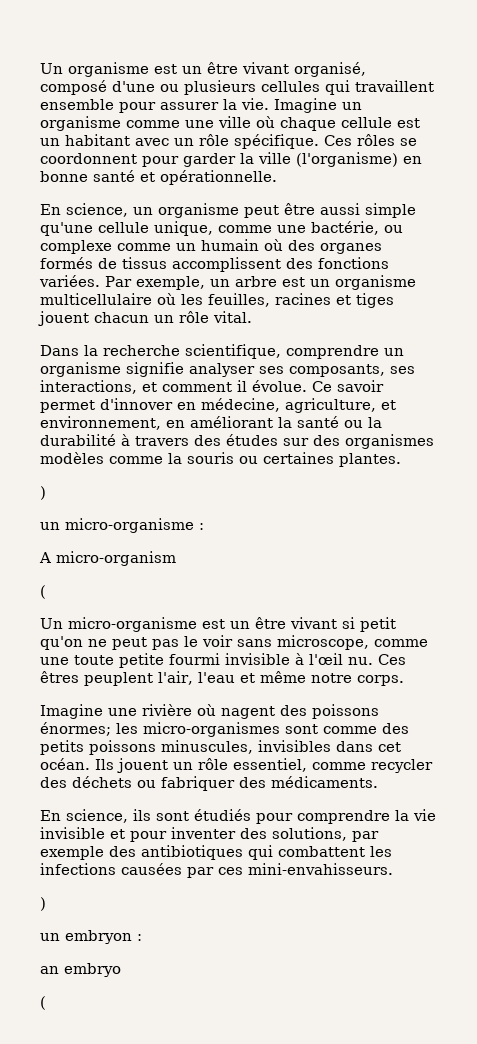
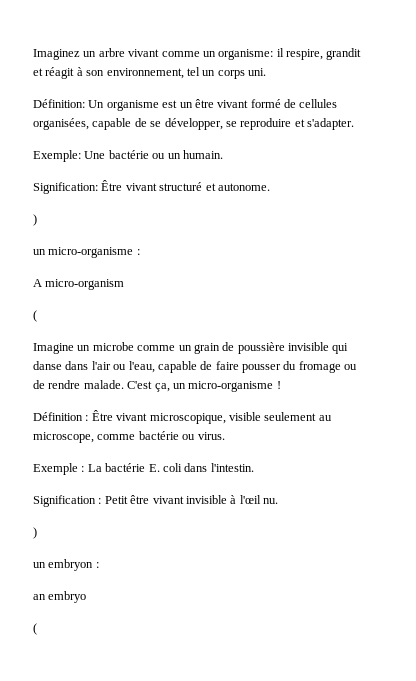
(40, 68) none -> [33,48,362,60] [33,67,266,79] [33,99,85,108] Imaginez un arbre vivant comme un organisme: il respire, grandit et réagit à son environnement, tel un corps uni. // Définition:
[294,62,366,77] [40,80,434,95] [40,98,362,113] [40,116,420,131] [40,134,417,149] [40,152,422,167] [40,170,277,185] [40,203,416,218] [40,221,403,236] [40,239,382,254] [40,257,389,272] [39,275,416,290] [40,293,394,308] [38,311,252,326] [40,344,404,359] [40,362,415,377] [40,380,384,394] [40,398,396,413] [40,416,382,430] [40,434,434,449] [40,452,401,467] organisé, composé d'une ou plusieurs cellules qui travaillent ensemble pour assurer la vie. Imagine un organisme comme une ville où chaque cellule est un habitant avec un rôle spécifique. Ces rôles se coordonnent pour garder la ville (l'organisme) en bonne santé et opérationnelle. // En science, un organisme peut être aussi simple qu'une cellule unique, comme une bactérie, ou complexe comme un humain où des organes formés de tissus accomplissent des fonctions variées. Par exemple, un arbre est un organisme multicellulaire où les feuilles, racines et tiges jouent chacun un rôle vital. // Dans la recherche scientifique, comprendre un organisme signifie analyser ses composants, ses interactions, et comment il évolue. Ce savoir permet d'innover en médecine, agriculture, et environnement, en améliorant la santé ou la durabilité à travers des études sur des organismes modèles comme la souris ou certaines plantes. -> [250,99,338,108] [33,118,354,130] [33,150,223,162] [33,180,270,194] formé de cellules organisées, capable de se développer, se reproduire et s'adapter. // Exemple: Une bactérie ou un humain. // Signification: Être vivant structuré et autonome.
[40,617,396,632] [40,635,428,650] [40,653,406,668] [40,671,404,686] [40,704,379,719] [40,722,409,737] [40,740,401,755] [40,758,433,773] [40,776,378,791] [40,809,436,824] [40,827,379,842] [40,845,392,860] [40,863,393,878] Un micro-organisme est un être vivant si petit qu'on ne peut pas le voir sans microscope, comme une toute petite fourmi invisible à l'œil nu. Ces êtres peuplent l'air, l'eau et même notre corps. // Imagine une rivière où nagent des poissons énormes; les micro-organismes sont comme des petits poissons minuscules, invisibles dans cet océan. Ils jouent un rôle essentiel, comme recycler des déchets ou fabriquer des médicaments. // En science, ils sont étudiés pour comprendre la vie invisible et pour inventer des solutions, par exemple des antibiotiques qui combattent les infections causées par ces mini-envahisseurs. -> [33,342,349,354] [33,361,358,373] [33,380,281,392] [33,410,332,424] [33,431,225,443] [33,463,254,475] [33,495,278,507] Imagine un microbe comme un grain de poussière invisible qui danse dans l'air ou l'eau, capable de faire pousser du fromage ou de rendre malade. C'est ça, un micro-organisme ! // Définition : Être vivant microscopique, visible seulement au microscope, comme bactérie ou virus. // Exemple : La bactérie E. coli dans l'intestin. // Signification : Petit être vivant invisible à l'œil nu.

